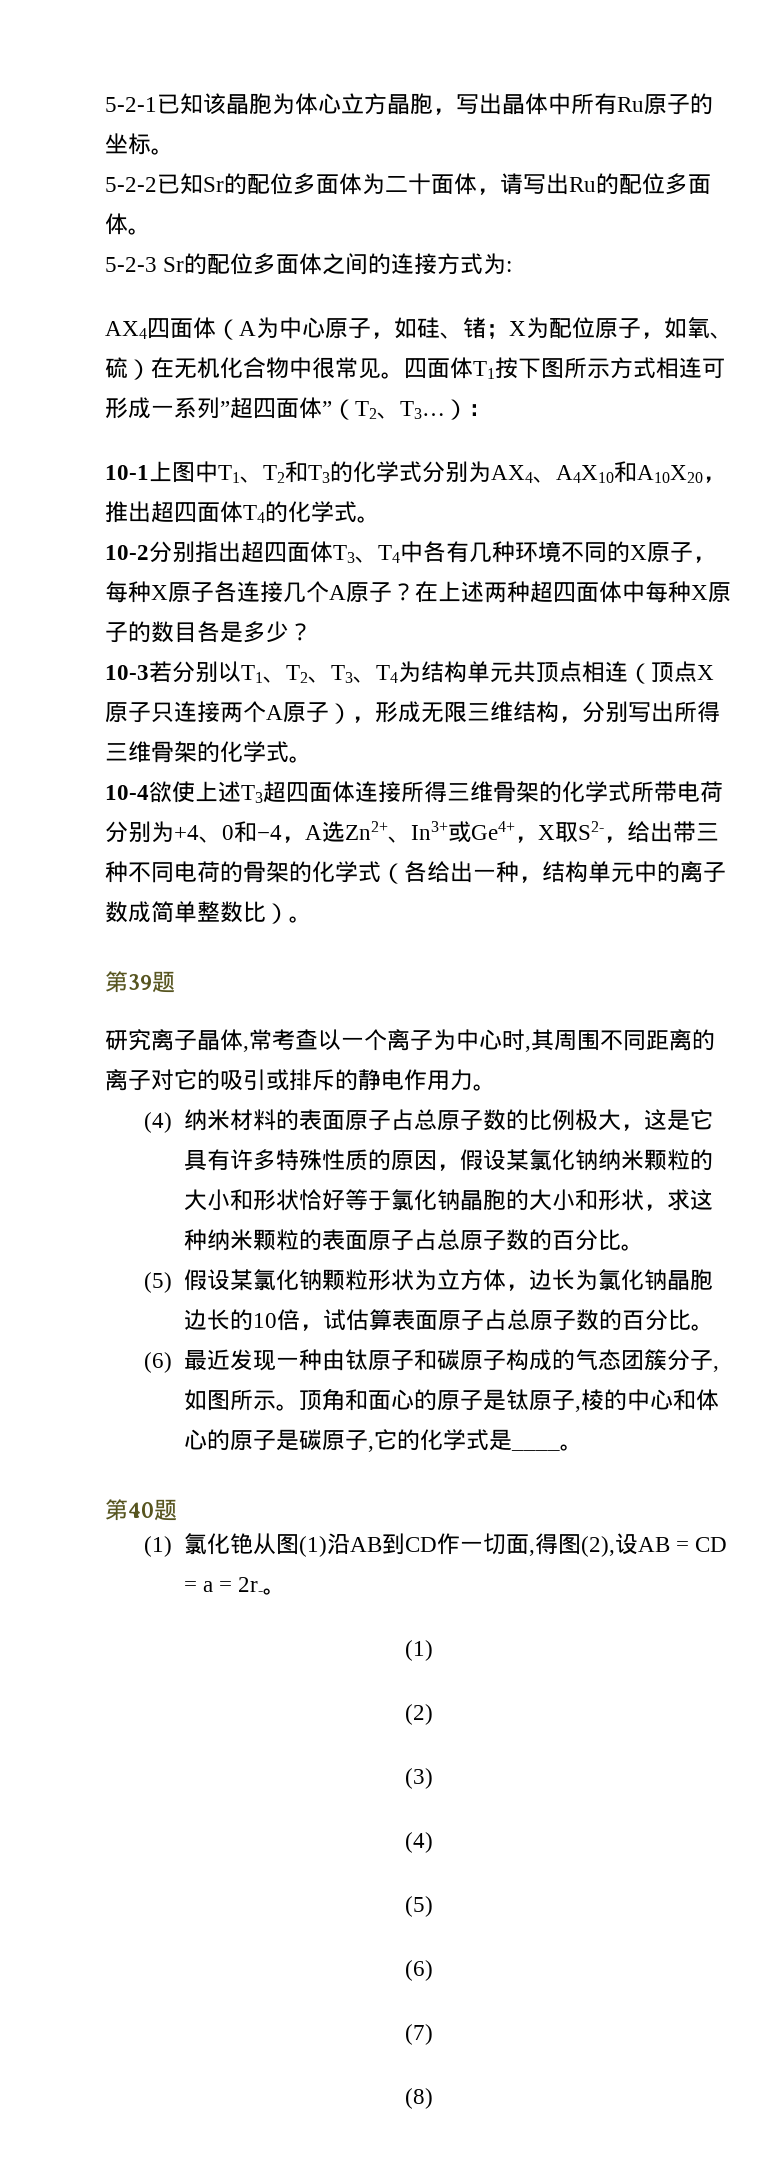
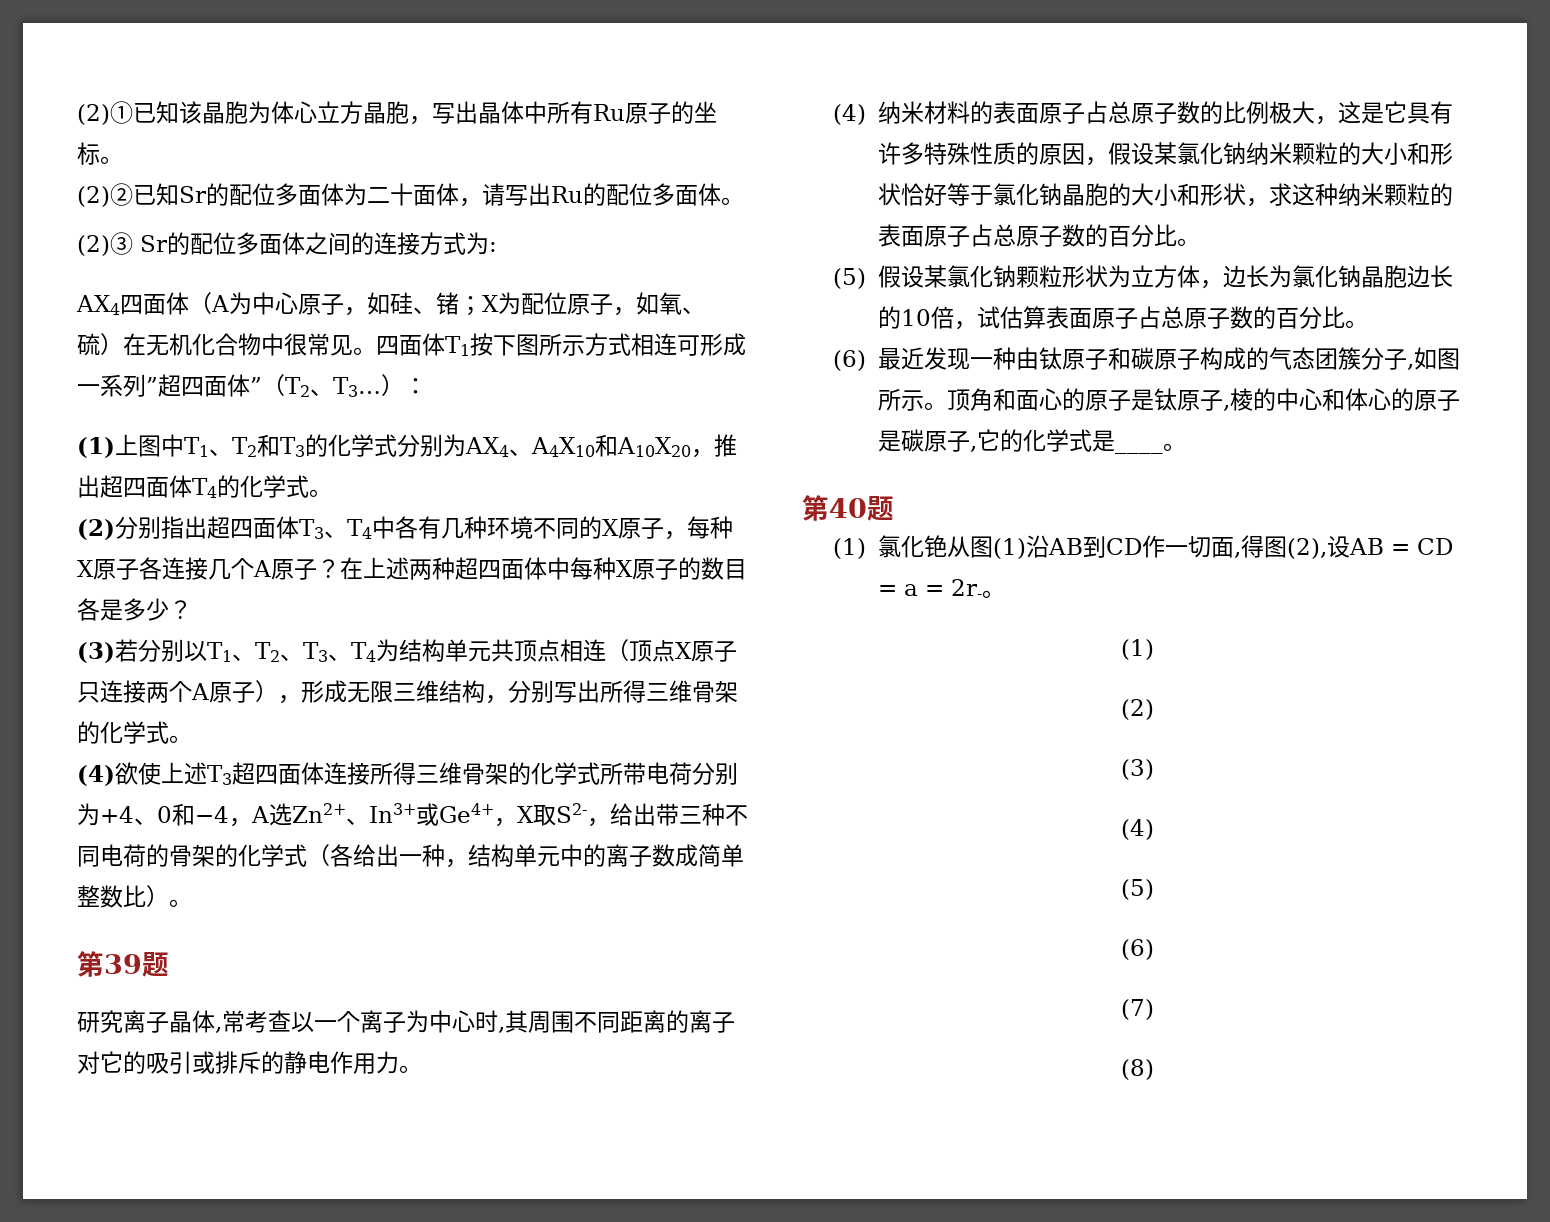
[105,97,157,112] 5-2-1 -> [77,101,133,125] (2)①
[105,177,157,192] 5-2-2 -> [77,183,133,207] (2)②
[105,257,157,272] 5-2-3 -> [77,232,133,256] (2)③
[105,465,149,480] 10-1 -> [77,437,115,458] (1)
[105,545,149,560] 10-2 -> [77,519,115,540] (2)
[105,665,149,680] 10-3 -> [77,642,115,663] (3)
[105,785,149,800] 10-4 -> [77,765,115,786] (4)

